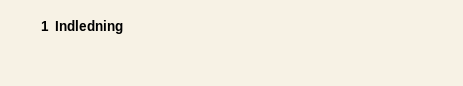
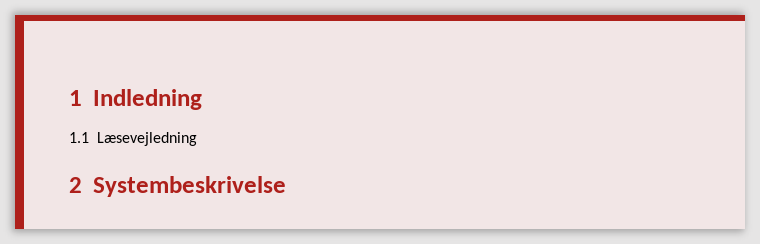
(123, 27) none -> [69,132,197,146] [69,176,287,197] // 1.1 Læsevejledning // 2 Systembeskrivelse

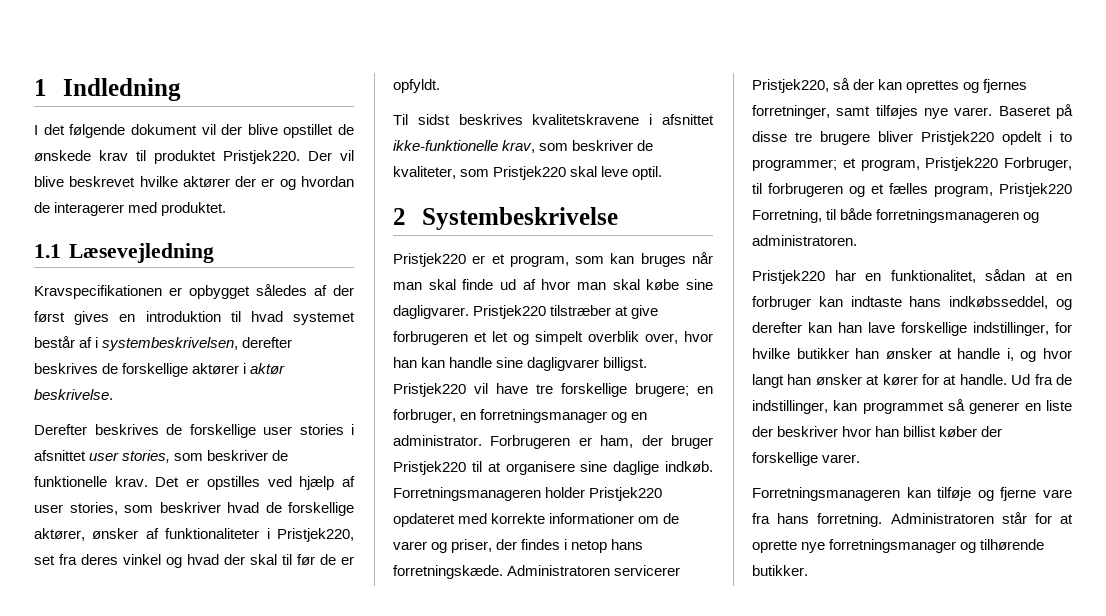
[69,132,197,146] [69,176,287,197] 1.1 Læsevejledning // 2 Systembeskrivelse -> [34,124,354,138] [34,150,354,164] [34,176,354,190] [34,202,227,216] [34,243,214,263] [34,284,354,299] [34,311,355,325] [34,336,293,351] [34,363,286,377] [34,389,113,400] [34,424,354,438] [34,450,289,463] [34,476,355,490] [34,502,354,516] [34,528,354,542] [34,554,354,568] [393,79,440,93] [393,114,714,125] [393,140,654,153] [393,166,663,180] [393,207,619,230] [393,252,713,267] [393,279,713,290] [393,305,659,319] [393,331,713,345] [393,357,648,371] [393,383,713,397] [393,409,648,423] [393,435,713,449] [393,461,713,475] [393,487,663,501] [393,513,680,527] [393,539,644,553] [393,565,681,579] [752,78,1028,93] [752,104,1073,119] [752,131,1072,145] [752,157,1072,171] [752,183,1072,197] [752,208,1040,223] [752,235,857,246] [752,269,1072,284] [752,296,1072,310] [752,322,1072,336] [752,348,1072,362] [752,374,1072,388] [752,399,1072,414] [752,426,1003,437] [752,452,861,466] [752,487,1072,501] [752,512,1073,527] [752,539,1045,553] [752,565,808,576] I det følgende dokument vil der blive opstillet de ønskede krav til produktet Pristjek220. Der vil blive beskrevet hvilke aktører der er og hvordan de interagerer med produktet. // 1.1 Læsevejledning // Kravspecifikationen er opbygget således af der først gives en introduktion til hvad systemet består af i systembeskrivelsen, derefter beskrives de forskellige aktører i aktør beskrivelse. // Derefter beskrives de forskellige user stories i afsnittet user stories, som beskriver de funktionelle krav. Det er opstilles ved hjælp af user stories, som beskriver hvad de forskellige aktører, ønsker af funktionaliteter i Pristjek220, set fra deres vinkel og hvad der skal til før de er opfyldt. // Til sidst beskrives kvalitetskravene i afsnittet ikke-funktionelle krav, som beskriver de kvaliteter, som Pristjek220 skal leve optil. // 2 Systembeskrivelse // Pristjek220 er et program, som kan bruges når man skal finde ud af hvor man skal købe sine dagligvarer. Pristjek220 tilstræber at give forbrugeren et let og simpelt overblik over, hvor han kan handle sine dagligvarer billigst. Pristjek220 vil have tre forskellige brugere; en forbruger, en forretningsmanager og en administrator. Forbrugeren er ham, der bruger Pristjek220 til at organisere sine daglige indkøb. Forretningsmanageren holder Pristjek220 opdateret med korrekte informationer om de varer og priser, der findes i netop hans forretningskæde. Administratoren servicerer Pristjek220, så der kan oprettes og fjernes forretninger, samt tilføjes nye varer. Baseret på disse tre brugere bliver Pristjek220 opdelt i to programmer; et program, Pristjek220 Forbruger, til forbrugeren og et fælles program, Pristjek220 Forretning, til både forretningsmanageren og administratoren. // Pristjek220 har en funktionalitet, sådan at en forbruger kan indtaste hans indkøbsseddel, og derefter kan han lave forskellige indstillinger, for hvilke butikker han ønsker at handle i, og hvor langt han ønsker at kører for at handle. Ud fra de indstillinger, kan programmet så generer en liste der beskriver hvor han billist køber der forskellige varer. // Forretningsmanageren kan tilføje og fjerne vare fra hans forretning. Administratoren står for at oprette nye forretningsmanager og tilhørende butikker.

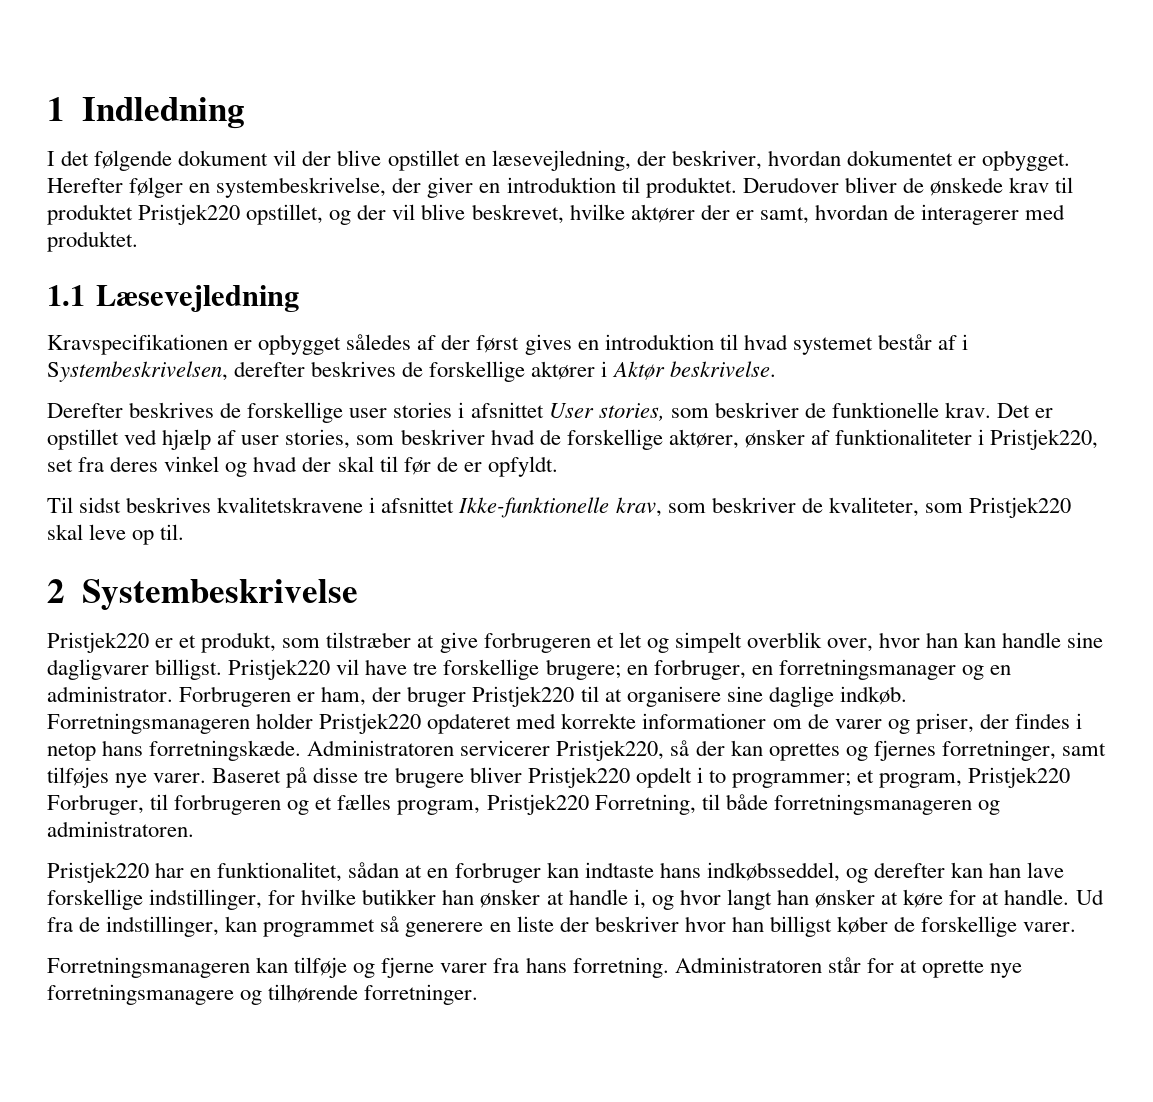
(334, 131) none -> [464,150,1071,171] [47,177,897,198] en læsevejledning, der beskriver, hvordan dokumentet er opbygget. Herefter følger en systembeskrivelse, der giver en introduktion til produktet. Derudover bliver
[223,150,332,164] Pristjek220. Der -> [138,204,387,225] Pristjek220 opstillet, og der
[69,176,136,187] beskrevet -> [471,204,564,224] beskrevet,
[279,179,296,190] og -> [759,207,809,224] samt,
[102,337,239,351] systembeskrivelsen, -> [47,361,228,382] Systembeskrivelsen,
[250,363,286,374] aktør -> [611,361,665,380] Aktør
[89,452,120,461] user -> [548,403,594,418] User
[206,476,260,490] opstilles -> [47,429,119,450] opstillet
[393,140,498,151] ikke-funktionelle -> [458,497,610,518] Ikke-funktionelle
[632,166,663,180] optil. -> [132,524,185,545] op til.
[509,252,713,267] [393,279,713,290] [393,305,547,319] program, som kan bruges når man skal finde ud af hvor man skal købe sine dagligvarer. Pristjek220 -> [201,632,321,653] produkt, som
[882,374,918,385] kører -> [903,889,944,908] køre
[969,402,1020,414] generer -> [405,922,484,937] generere
[903,426,1003,437] billist køber der -> [769,916,916,937] billigst køber de
[1043,489,1072,498] vare -> [440,963,488,973] varer
[829,539,957,553] forretningsmanager -> [47,984,234,1005] forretningsmanagere
[752,565,808,576] butikker. -> [364,984,479,1005] forretninger.

